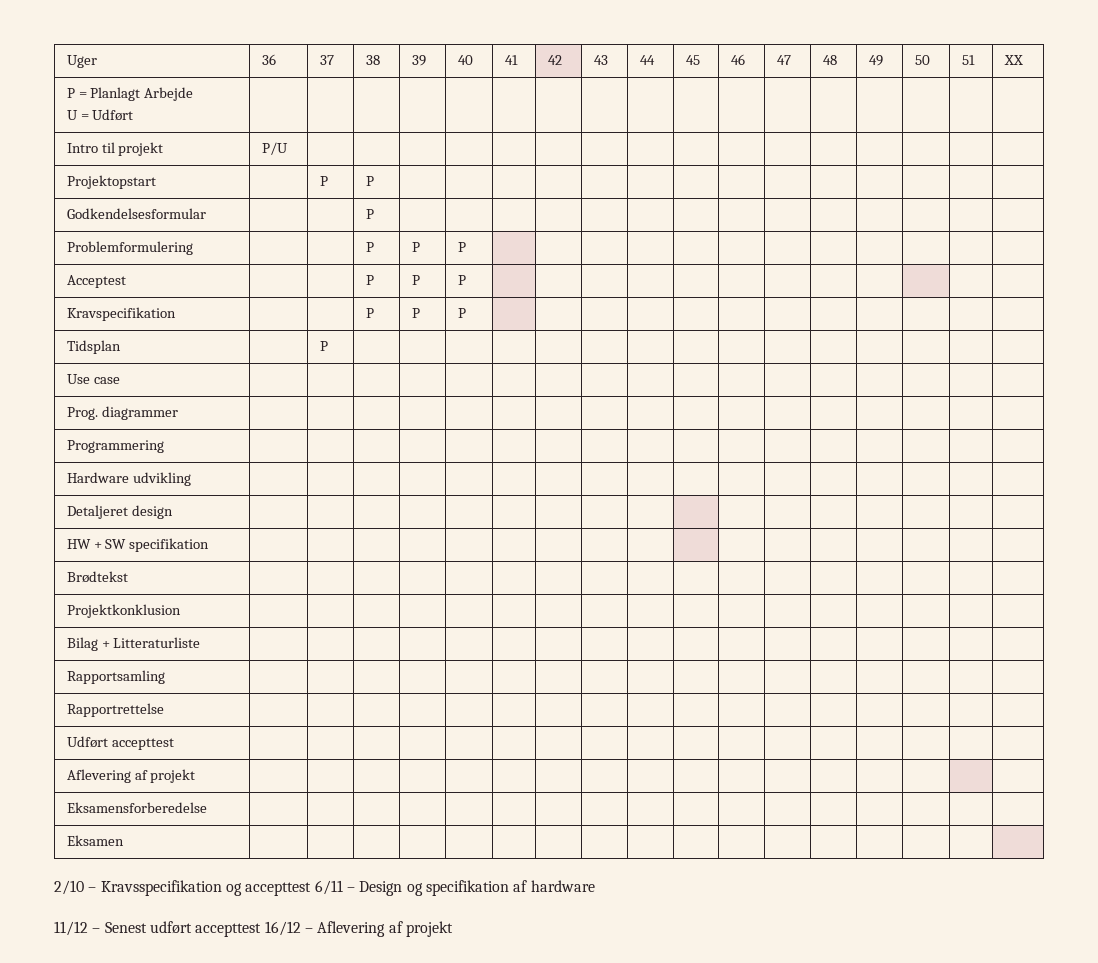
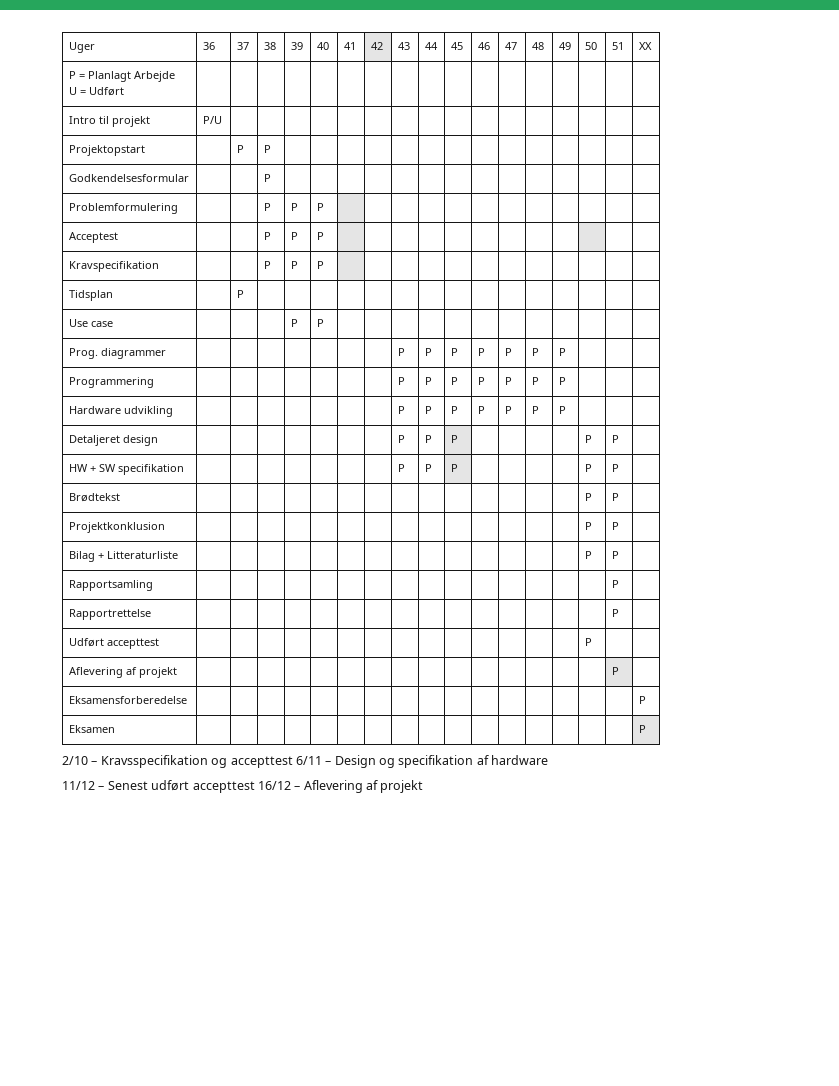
(120, 380) | -> [290,319,298,327] [316,319,324,327] P | P
[66,440,164,453] [66,472,191,486] [66,505,173,519] | | | | | | | | | // Programmering | | | | | | | | | | | | | | | | | // Hardware udvikling | | | | | | | | | | | | | | | | | // Detaljeret design | | | | | | | | | | | | | | | | -> [397,348,405,356] [424,348,432,356] [450,348,458,356] [477,348,485,356] [504,348,512,356] [531,348,539,356] [558,348,566,356] [68,377,154,388] [397,377,405,385] [424,377,432,385] [450,377,458,385] [477,377,485,385] [504,377,512,385] [531,377,539,385] [558,377,566,385] [68,406,173,417] [397,406,405,414] [424,406,432,414] [450,406,458,414] [477,406,485,414] [504,406,512,414] [531,406,539,414] [558,406,566,414] [68,435,158,446] [397,435,405,443] [424,435,432,443] [450,435,458,443] [584,435,592,443] [611,435,619,443] P | P | P | P | P | P | P | | | // Programmering | | | | | | | | P | P | P | P | P | P | P | | | // Hardware udvikling | | | | | | | | P | P | P | P | P | P | P | | | // Detaljeret design | | | | | | | | P | P | P | | | | | P | P
(210, 545) | | | | | | | | -> [397,464,405,472] [424,464,432,472] [450,464,458,472] [584,464,592,472] [611,464,619,472] P | P | P | | | | | P | P
(128, 577) | -> [584,493,592,501] [611,493,619,501] P | P
(181, 611) | -> [584,522,592,530] [611,522,619,530] P | P
(201, 642) | -> [584,551,592,559] [611,551,619,559] P | P
(165, 677) none -> [611,580,619,588] P
(164, 710) none -> [611,609,619,617] P
(174, 744) none -> [584,638,592,646] P
(196, 776) none -> [611,667,619,675] P
(207, 807) none -> [638,696,646,704] P
(124, 840) none -> [638,725,646,733] P

